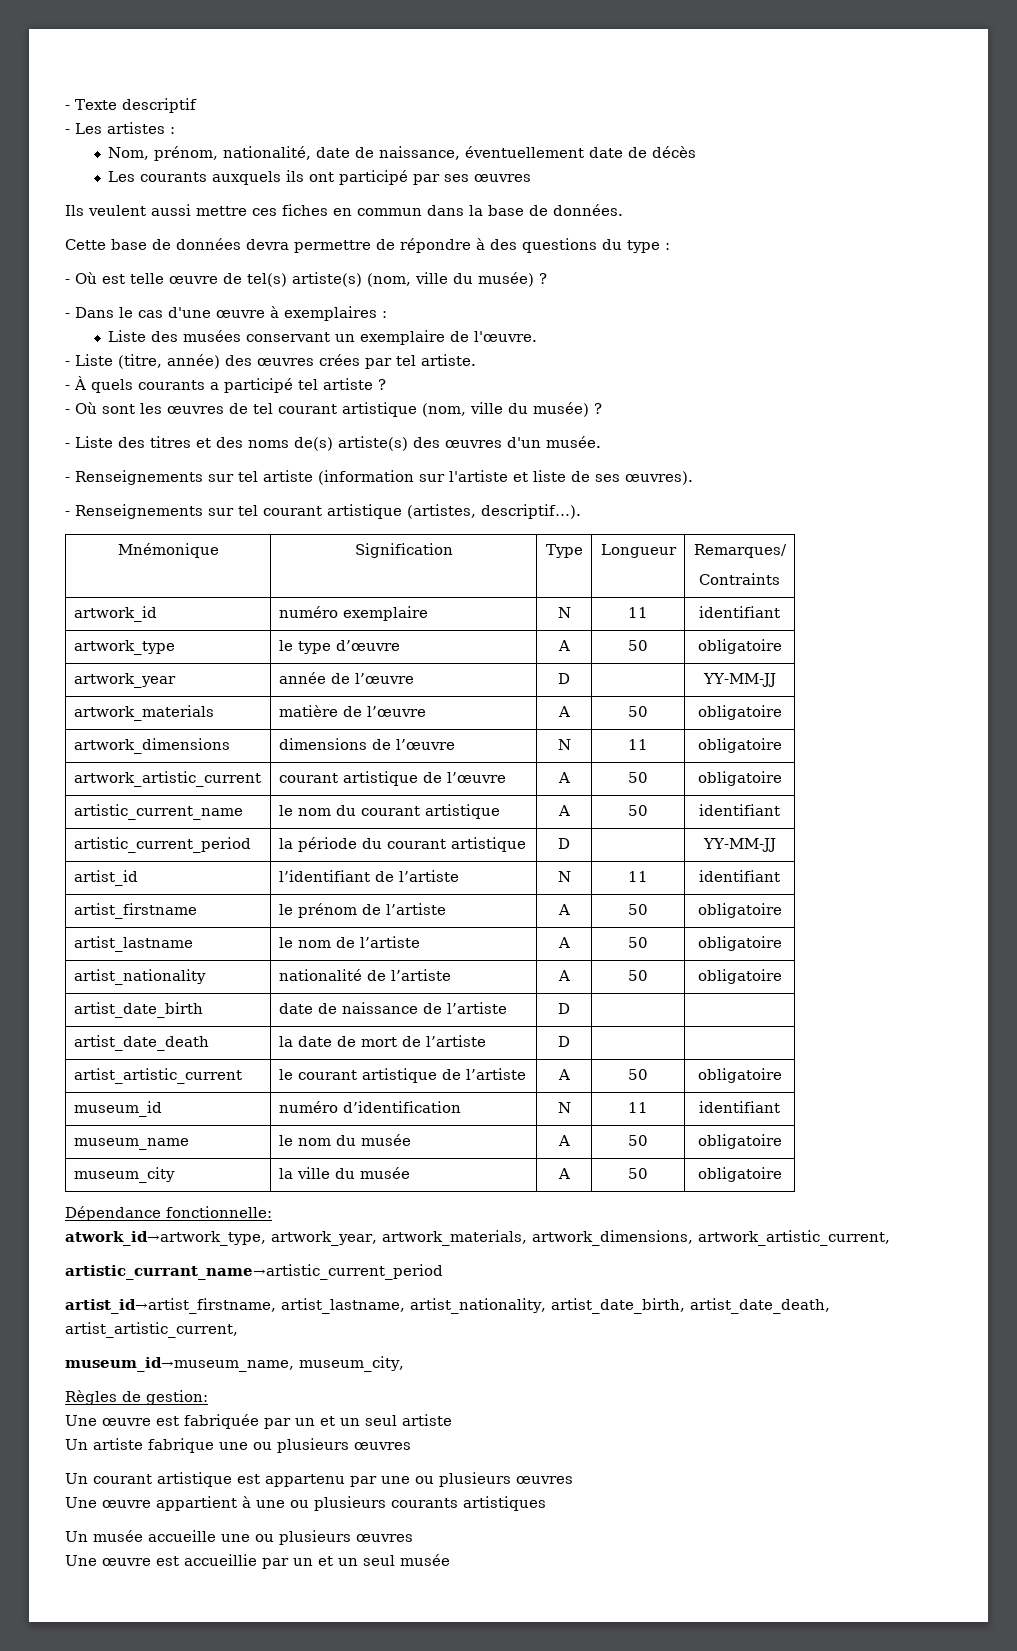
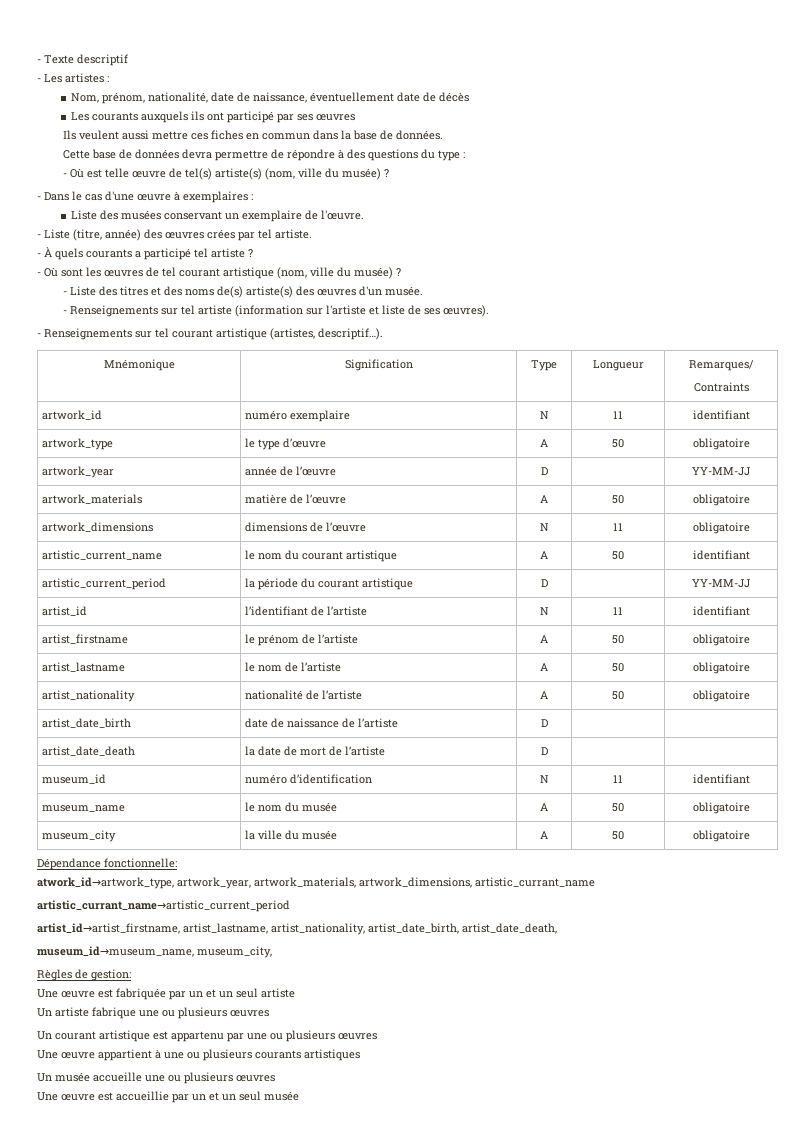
[73,771,261,787] [278,771,506,786] [557,772,570,783] [628,772,648,783] [697,771,782,786] // artwork_artistic_current | courant artistique de l’œuvre | A | 50 | obligatoire -> (750, 528) none
[73,1068,242,1084] [278,1068,526,1083] [557,1069,570,1080] [628,1069,648,1080] [697,1068,782,1083] // artist_artistic_current | le courant artistique de l’artiste | A | 50 | obligatoire -> (548, 751) none
[697,1230,890,1246] artwork_artistic_current, -> [475,877,595,887] artistic_currant_name
[65,1322,238,1338] artist_artistic_current, -> (557, 928) none

